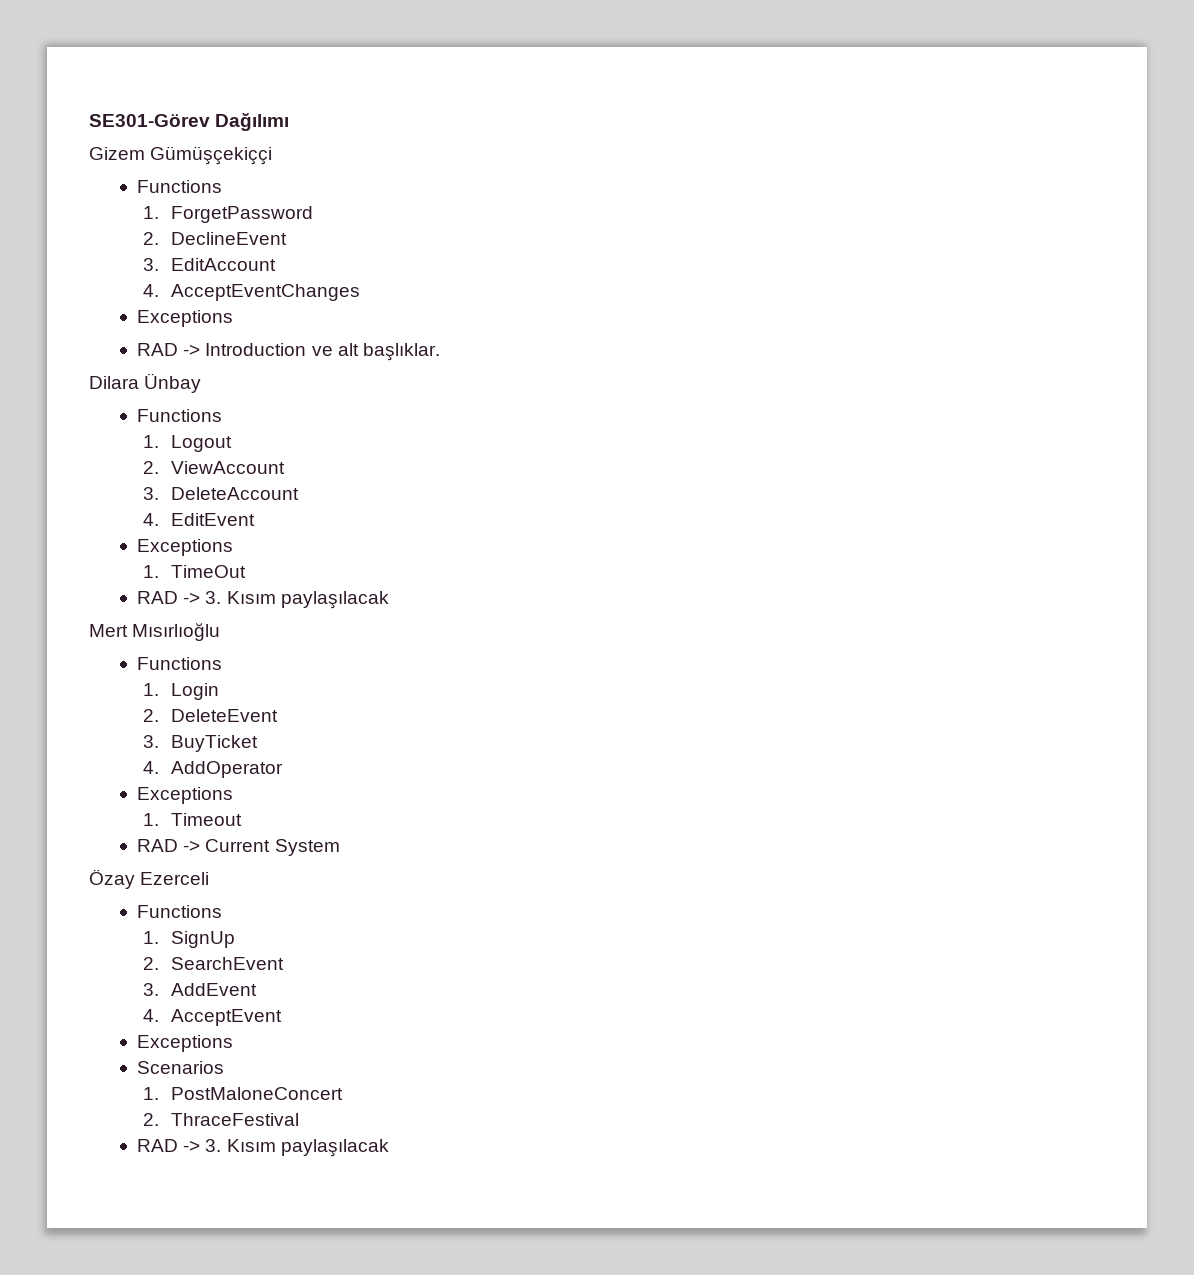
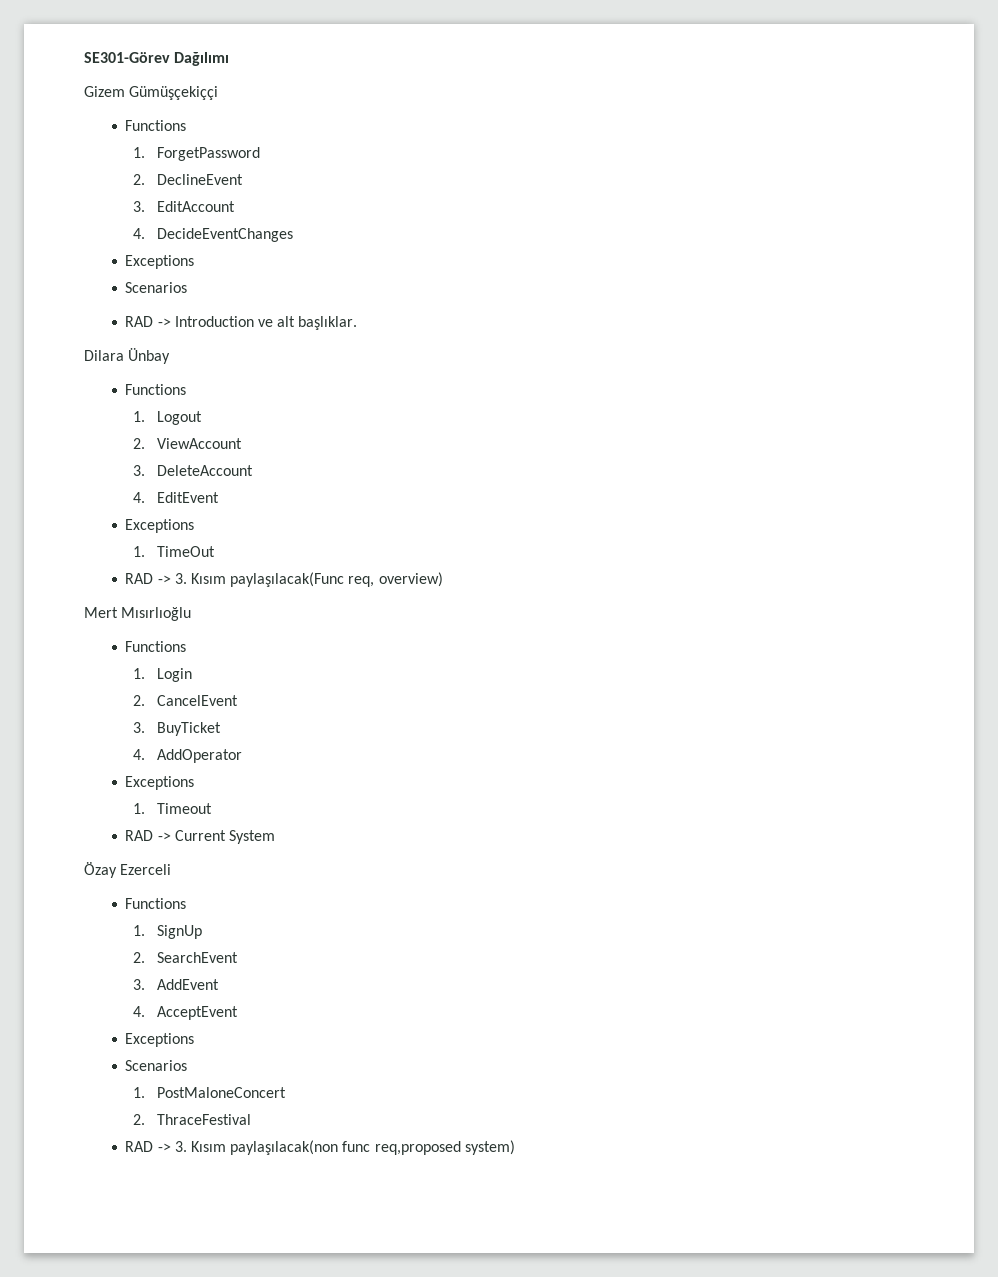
[170,284,360,301] [137,310,234,327] AcceptEventChanges // Exceptions -> [157,228,294,242] [125,255,195,269] [125,282,188,293] DecideEventChanges // Exceptions // Scenarios
[280,591,389,609] paylaşılacak -> [230,572,443,587] paylaşılacak(Func req, overview)
[170,709,278,722] DeleteEvent -> [157,695,239,706] CancelEvent
[280,1139,389,1157] paylaşılacak -> [230,1140,515,1155] paylaşılacak(non func req,proposed system)

